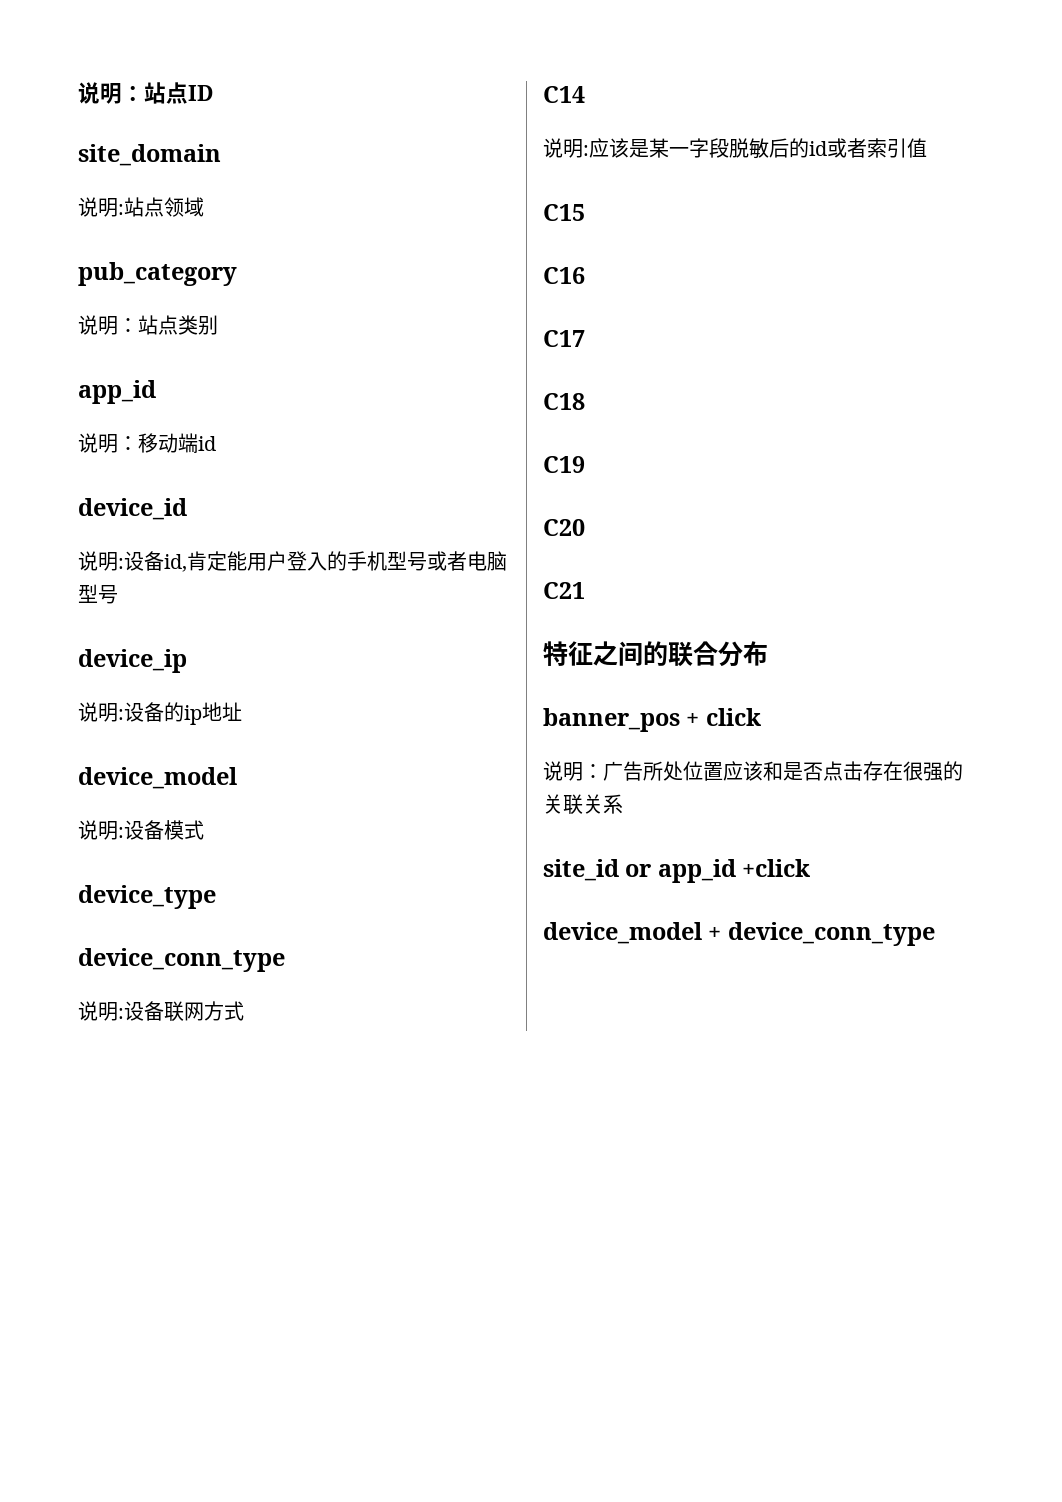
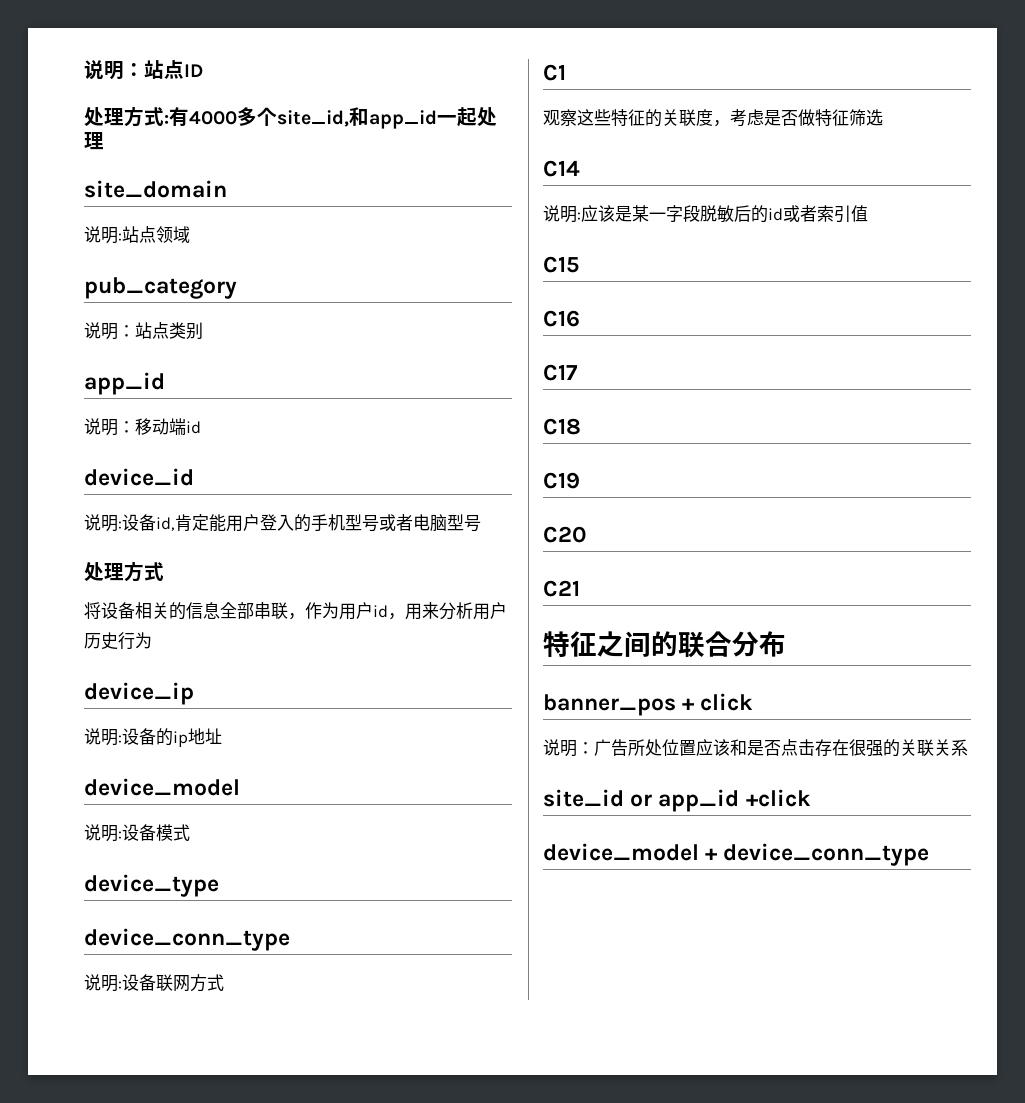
(213, 93) none -> [84,106,497,129] [84,132,104,150] // 处理方式:有4000多个site_id,和app_id一起处理
(118, 594) none -> [84,561,164,582] [84,602,507,620] [84,632,152,650] // 处理方式 // 将设备相关的信息全部串联，作为用户id，用来分析用户历史行为
(244, 1011) none -> [543,64,566,81] [543,109,883,127] // C1 // 观察这些特征的关联度，考虑是否做特征筛选

